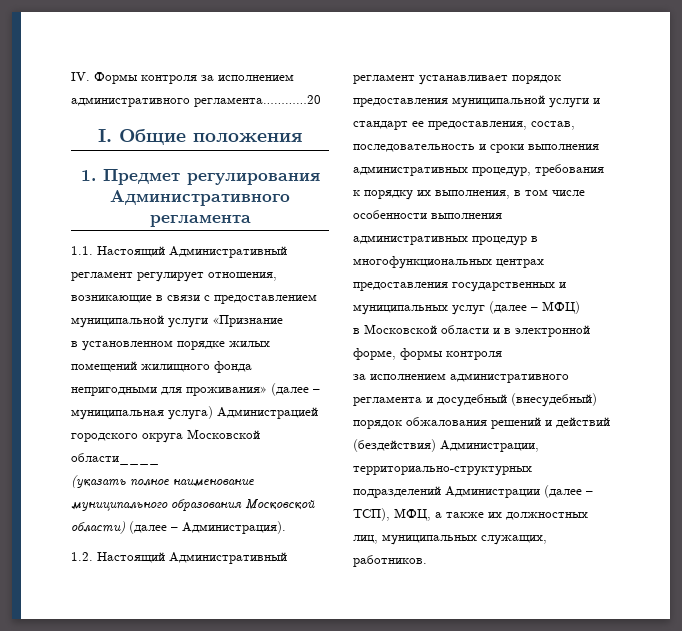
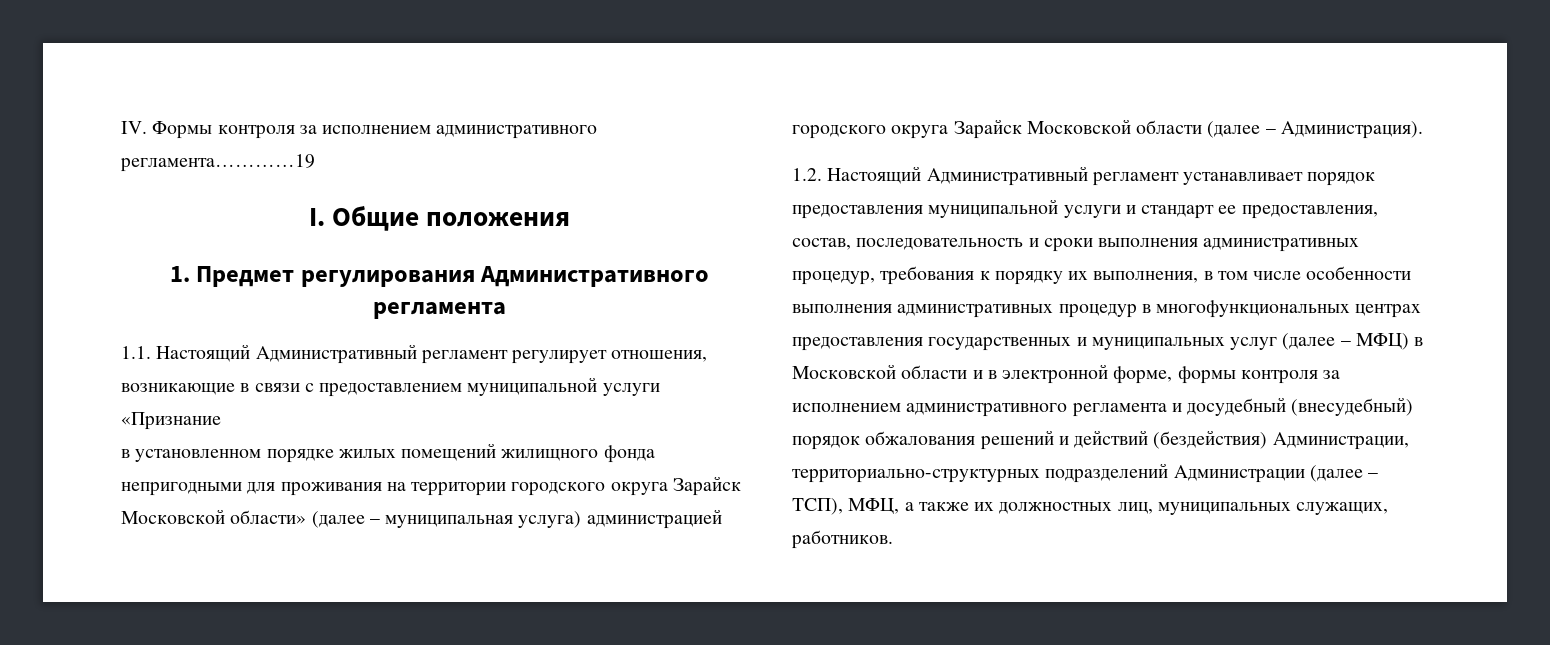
[194,95,321,107] регламента…………20 -> [120,154,315,172] регламента…………19
[186,386,267,396] проживания» -> [280,476,741,496] [121,509,307,524] проживания на территории городского округа Зарайск Московской области»
[217,407,318,419] [71,429,260,443] [71,453,159,465] [71,475,254,488] [71,499,315,511] [71,521,125,534] Администрацией городского округа Московской области____ // (указать полное наименование муниципального образования Московской области) -> [586,509,722,529] [792,119,1203,139] администрацией городского округа Зарайск Московской области
(580, 307) // -> (1409, 341) none
(502, 355) // -> (1318, 377) none

